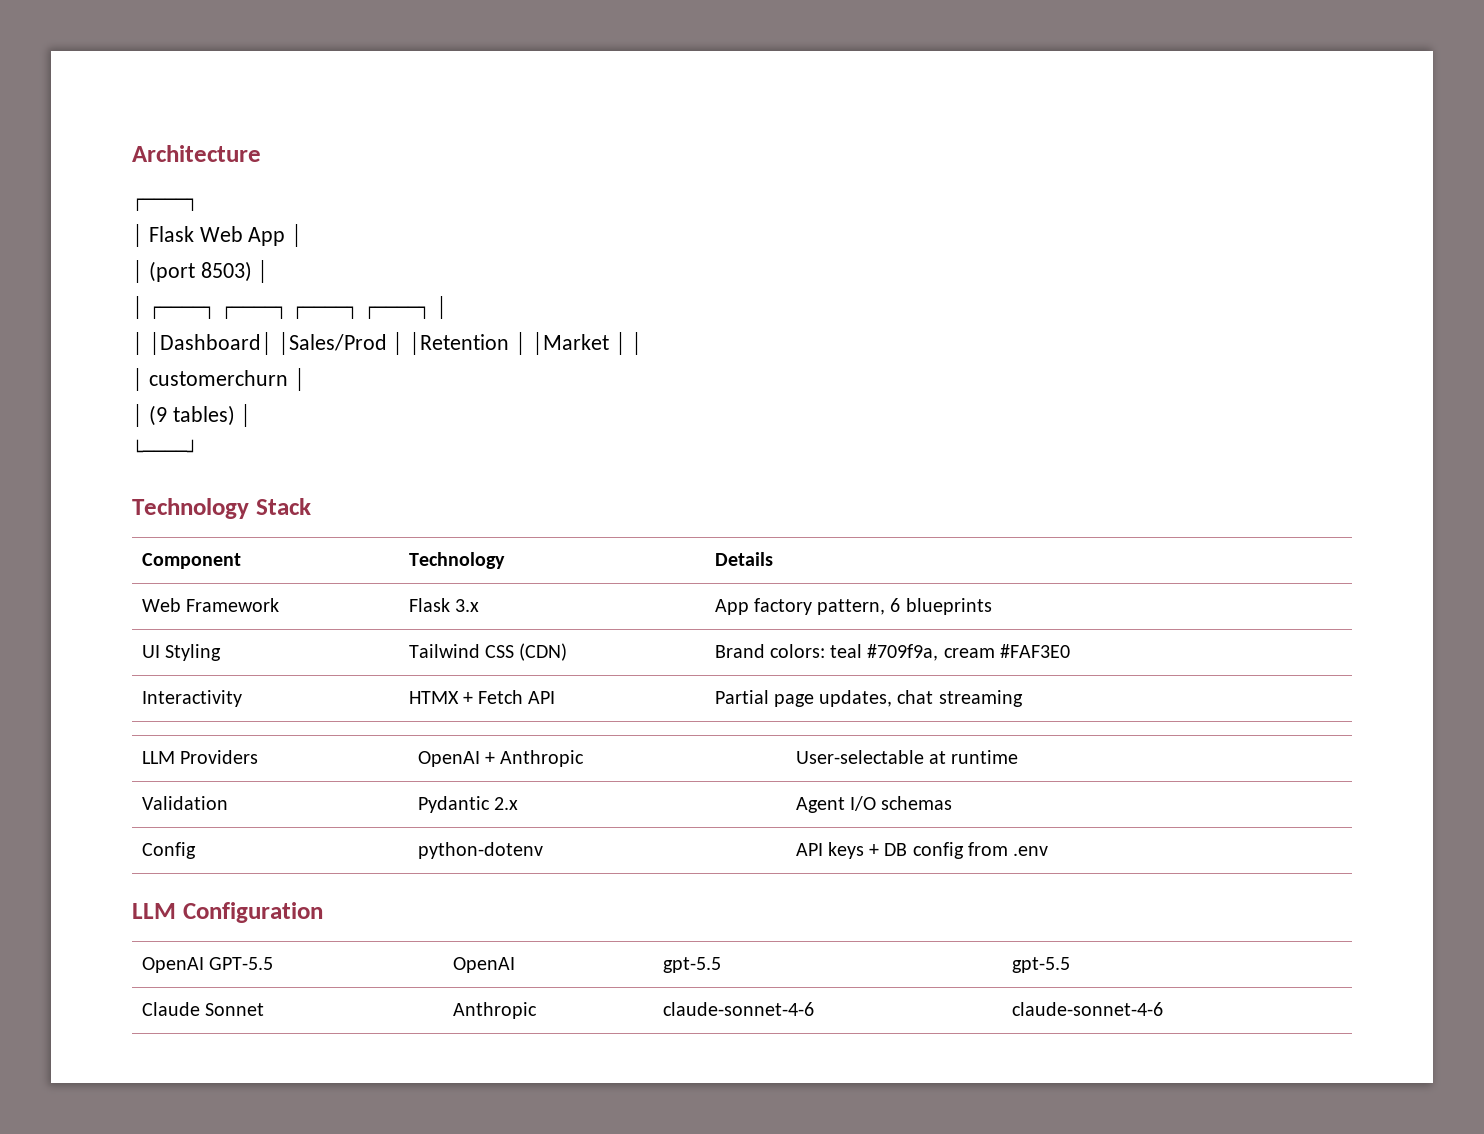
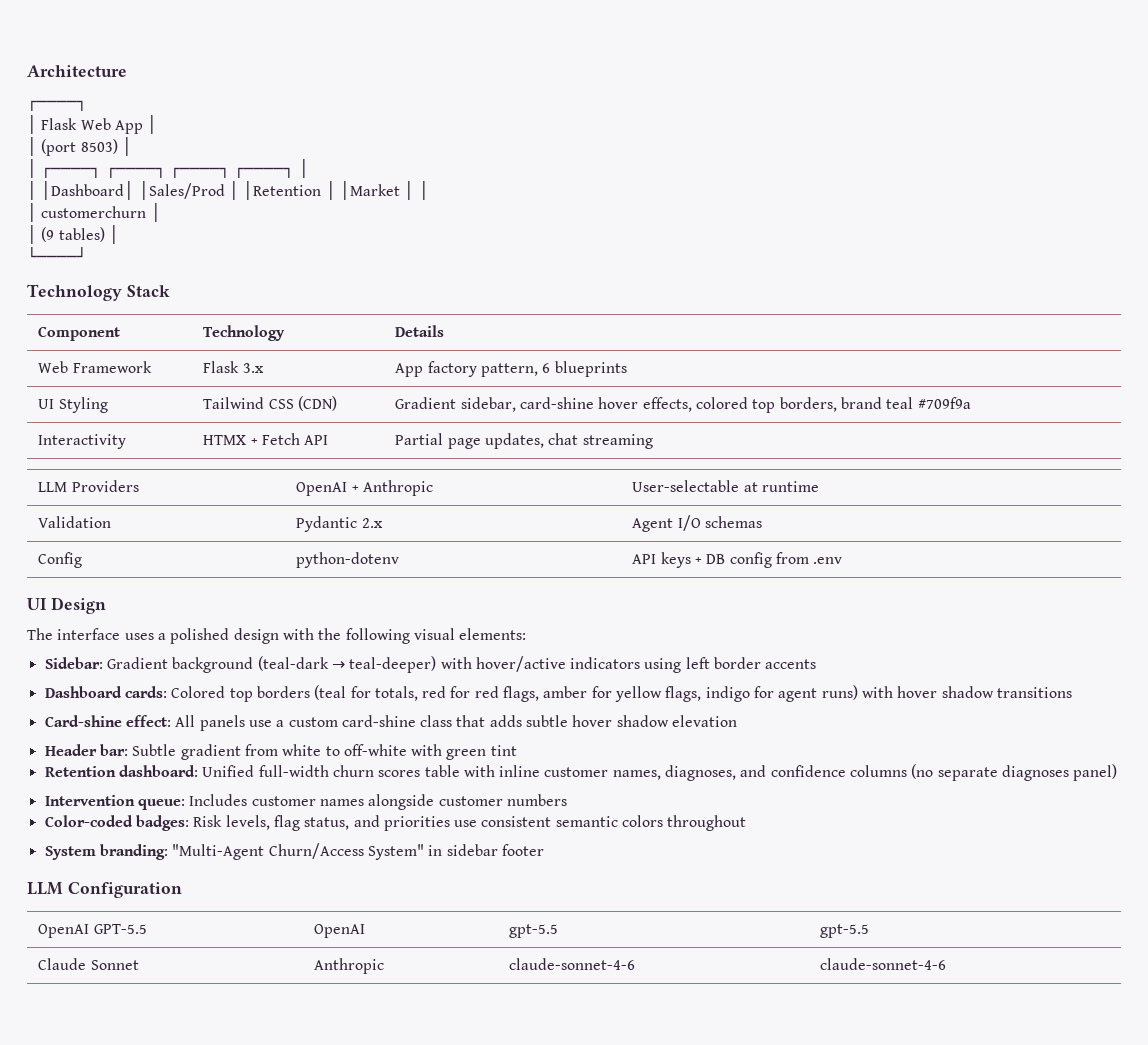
[714,644,1070,661] Brand colors: teal #709f9a, cream #FAF3E0 -> [395,397,971,413] Gradient sidebar, card-shine hover effects, colored top borders, brand teal #709f9a
(1049, 851) none -> [27,597,106,614] [27,628,527,644] [44,656,817,673] [44,685,1072,702] [44,715,738,731] [44,744,517,760] [44,764,1118,781] [44,794,567,810] [44,815,747,831] [44,843,544,860] // UI Design // The interface uses a polished design with the following visual elements: // Sidebar: Gradient background (teal-dark → teal-deeper) with hover/active indicators using left border accents // Dashboard cards: Colored top borders (teal for totals, red for red flags, amber for yellow flags, indigo for agent runs) with hover shadow transitions // Card-shine effect: All panels use a custom card-shine class that adds subtle hover shadow elevation // Header bar: Subtle gradient from white to off-white with green tint // Retention dashboard: Unified full-width churn scores table with inline customer names, diagnoses, and confidence columns (no separate diagnoses panel) // Intervention queue: Includes customer names alongside customer numbers // Color-coded badges: Risk levels, flag status, and priorities use consistent semantic colors throughout // System branding: "Multi-Agent Churn/Access System" in sidebar footer

